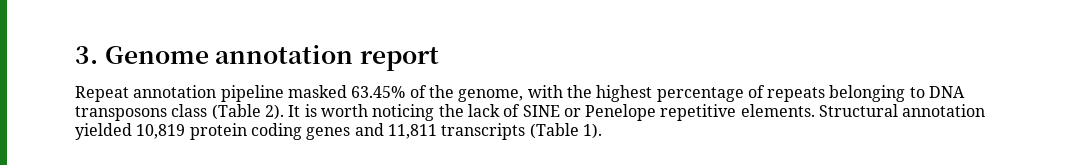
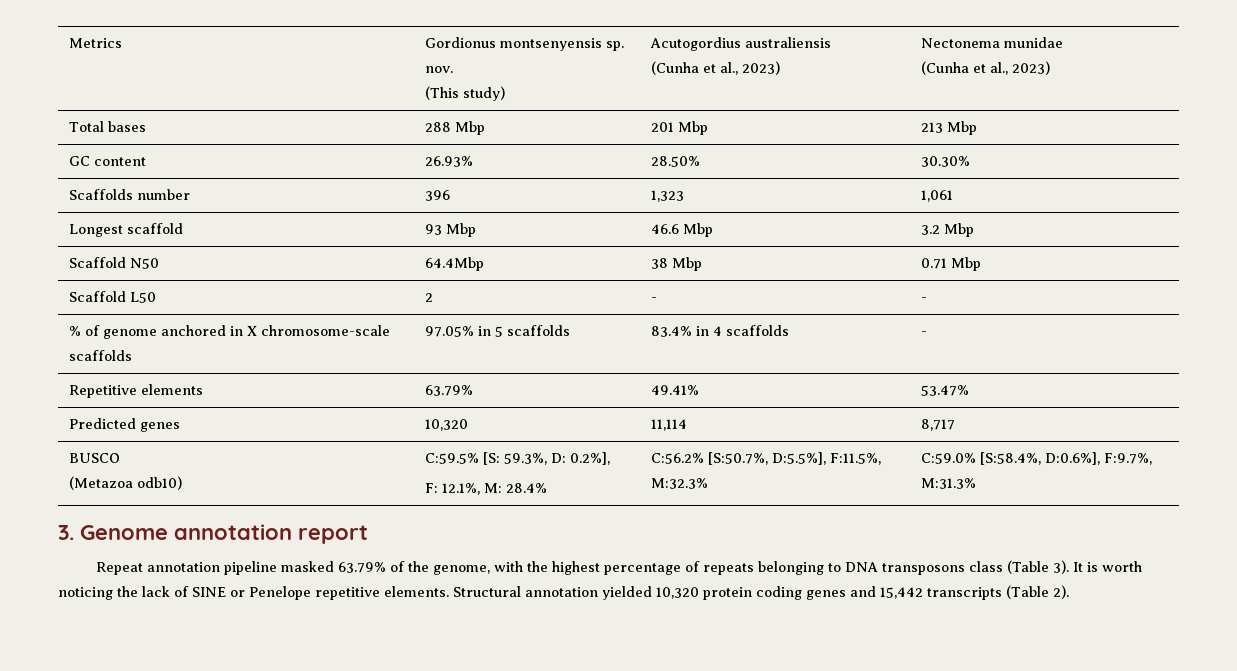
(75, 55) none -> [69,38,123,48] [425,37,625,51] [425,66,454,73] [425,86,506,101] [650,37,832,51] [651,61,781,75] [921,37,1064,48] [921,61,1051,75] [69,121,147,132] [425,121,486,135] [651,121,709,135] [921,121,978,135] [69,156,147,166] [425,156,474,167] [651,156,701,167] [921,156,971,167] [69,189,191,200] [425,190,451,201] [651,190,685,202] [921,190,954,202] [69,223,184,237] [425,223,477,237] [651,223,714,237] [921,223,975,237] [69,257,160,269] [425,257,485,271] [651,257,703,271] [921,257,982,271] [69,291,157,303] [425,293,434,302] [651,297,658,302] [921,297,928,302] [69,325,391,339] [69,350,133,361] [425,325,571,337] [651,325,790,337] [921,331,928,336] [69,384,204,398] [425,385,474,396] [651,385,700,395] [921,385,970,396] [69,418,181,432] [425,419,469,431] [651,419,688,431] [921,419,956,431] [69,453,121,463] [69,476,183,490] [425,452,611,465] [425,483,548,495] [651,452,882,465] [651,478,709,489] [921,452,1153,465] [921,478,977,489] Metrics | Gordionus montsenyensis sp. nov. // (This study) | Acutogordius australiensis // (Cunha et al., 2023) | Nectonema munidae // (Cunha et al., 2023) // Total bases | 288 Mbp | 201 Mbp | 213 Mbp // GC content | 26.93% | 28.50% | 30.30% // Scaffolds number | 396 | 1,323 | 1,061 // Longest scaffold | 93 Mbp | 46.6 Mbp | 3.2 Mbp // Scaffold N50 | 64.4Mbp | 38 Mbp | 0.71 Mbp // Scaffold L50 | 2 | - | - // % of genome anchored in X chromosome-scale scaffolds | 97.05% in 5 scaffolds | 83.4% in 4 scaffolds | - // Repetitive elements | 63.79% | 49.41% | 53.47% // Predicted genes | 10,320 | 11,114 | 8,717 // BUSCO // (Metazoa odb10) | C:59.5% [S: 59.3%, D: 0.2%], // F: 12.1%, M: 28.4% | C:56.2% [S:50.7%, D:5.5%], F:11.5%, M:32.3% | C:59.0% [S:58.4%, D:0.6%], F:9.7%, M:31.3% //
[351,86,406,98] 63.45% -> [337,562,386,573] 63.79%
[264,104,284,120] 2). -> [1053,560,1070,574] 3).
[136,124,186,139] 10,819 -> [656,587,699,599] 10,320
[387,124,437,139] 11,811 -> [880,587,923,599] 15,442
[582,123,602,139] 1). -> [1052,585,1069,599] 2).

